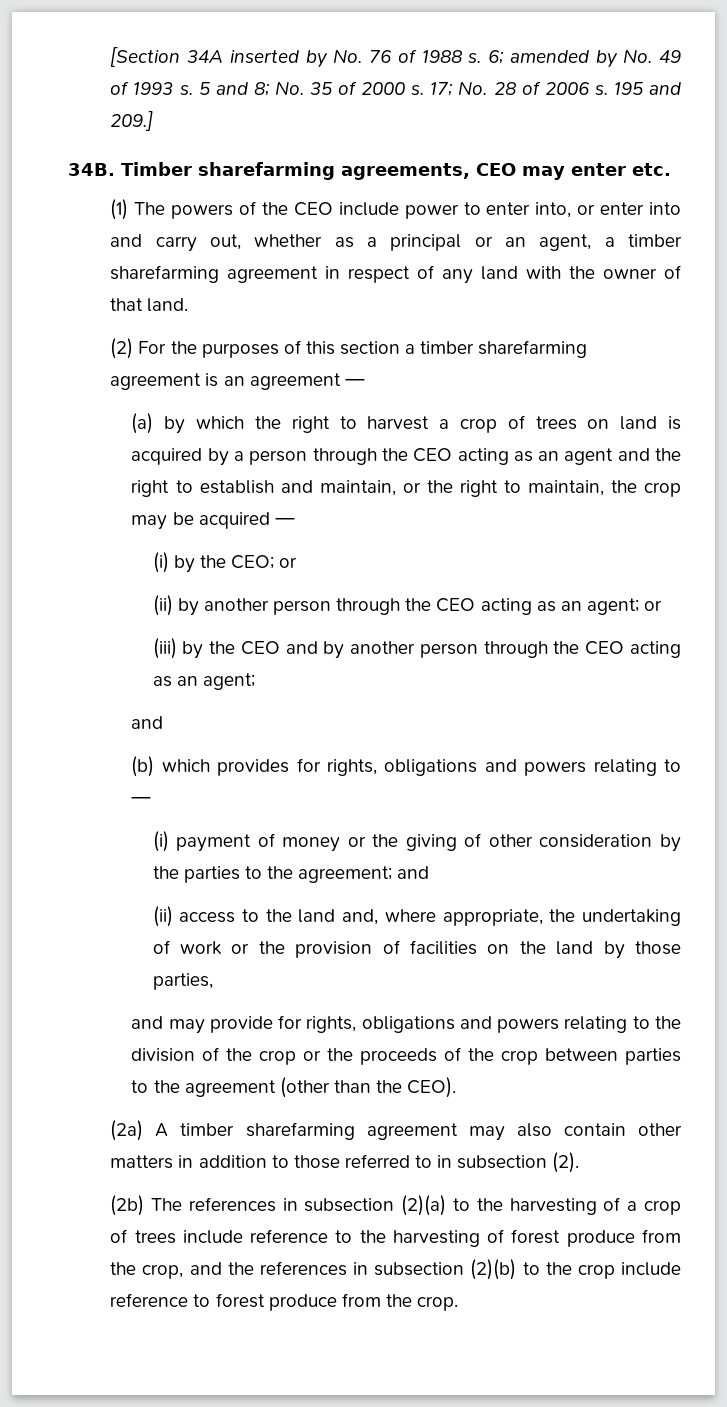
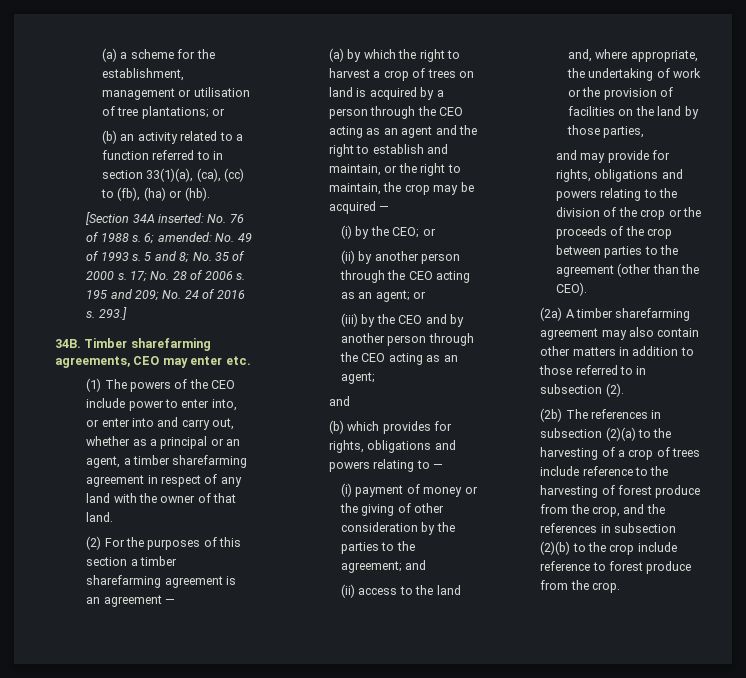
[110,47,328,68] [Section 34A inserted by -> [102,48,215,62] [102,68,185,81] [102,87,250,100] [102,106,226,119] [102,130,243,144] [102,150,224,160] [102,168,245,182] [101,187,210,201] [86,212,205,225] (a) a scheme for the establishment, management or utilisation of tree plantations; or // (b) an activity related to a function referred to in section 33(1)(a), (ca), (cc) to (fb), (ha) or (hb). // [Section 34A inserted:
[509,50,618,68] amended by -> [157,232,212,242] amended:
[110,111,154,131] 209.] -> [135,289,245,301] [86,307,127,320] 209; No. 24 of 2016 s. 293.]

